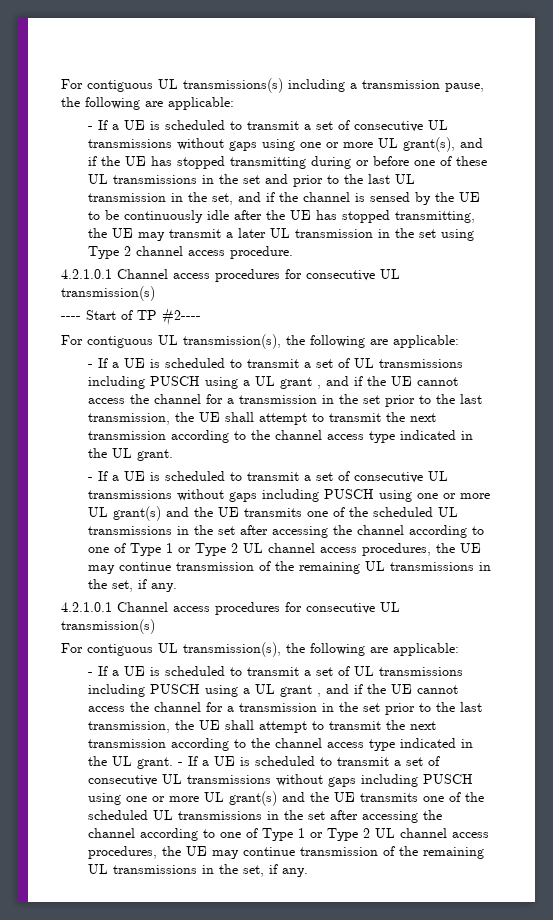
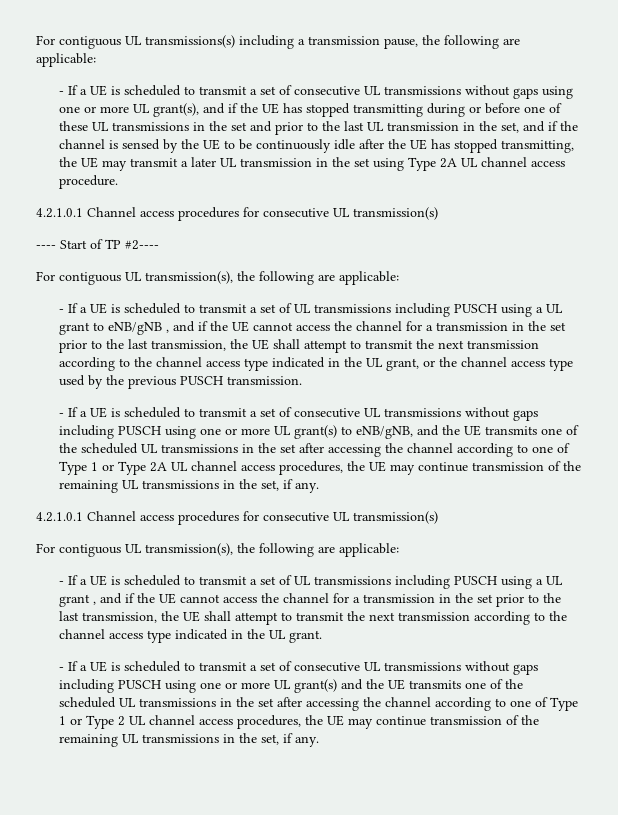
[124,246,132,256] 2 -> [439,158,478,168] 2A UL
(459, 341) none -> [58,303,563,317] [58,321,566,335] [58,339,539,353] [58,357,573,371] [58,375,302,389] [58,407,538,421] [58,425,579,439] [58,443,570,457] [58,461,581,475] [58,479,319,493] [36,511,438,525] [36,543,399,557] // - If a UE is scheduled to transmit a set of UL transmissions including PUSCH using a UL grant to eNB/gNB , and if the UE cannot access the channel for a transmission in the set prior to the last transmission, the UE shall attempt to transmit the next transmission according to the channel access type indicated in the UL grant, or the channel access type used by the previous PUSCH transmission. // - If a UE is scheduled to transmit a set of consecutive UL transmissions without gaps including PUSCH using one or more UL grant(s) to eNB/gNB, and the UE transmits one of the scheduled UL transmissions in the set after accessing the channel according to one of Type 1 or Type 2A UL channel access procedures, the UE may continue transmission of the remaining UL transmissions in the set, if any. // 4.2.1.0.1 Channel access procedures for consecutive UL transmission(s) // For contiguous UL transmission(s), the following are applicable:
[61,602,400,615] [61,619,155,634] [61,642,459,657] [88,666,464,676] [88,684,459,697] [88,702,483,715] [88,720,437,733] [88,738,474,751] [88,756,441,769] [88,774,474,787] [88,791,485,806] [88,810,443,823] [88,828,490,841] [88,846,485,859] [88,864,309,877] // 4.2.1.0.1 Channel access procedures for consecutive UL transmission(s) // For contiguous UL transmission(s), the following are applicable: // - If a UE is scheduled to transmit a set of UL transmissions including PUSCH using a UL grant , and if the UE cannot access the channel for a transmission in the set prior to the last transmission, the UE shall attempt to transmit the next transmission according to the channel access type indicated in the UL grant. - If a UE is scheduled to transmit a set of consecutive UL transmissions without gaps including PUSCH using one or more UL grant(s) and the UE transmits one of the scheduled UL transmissions in the set after accessing the channel according to one of Type 1 or Type 2 UL channel access procedures, the UE may continue transmission of the remaining UL transmissions in the set, if any. -> (319, 741) none

